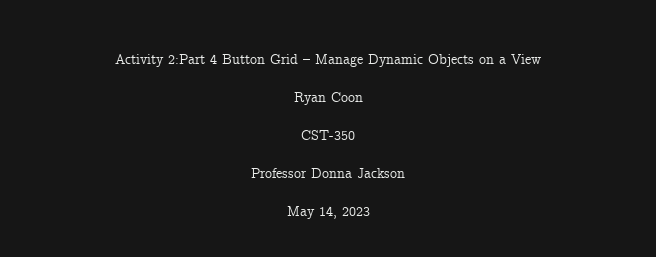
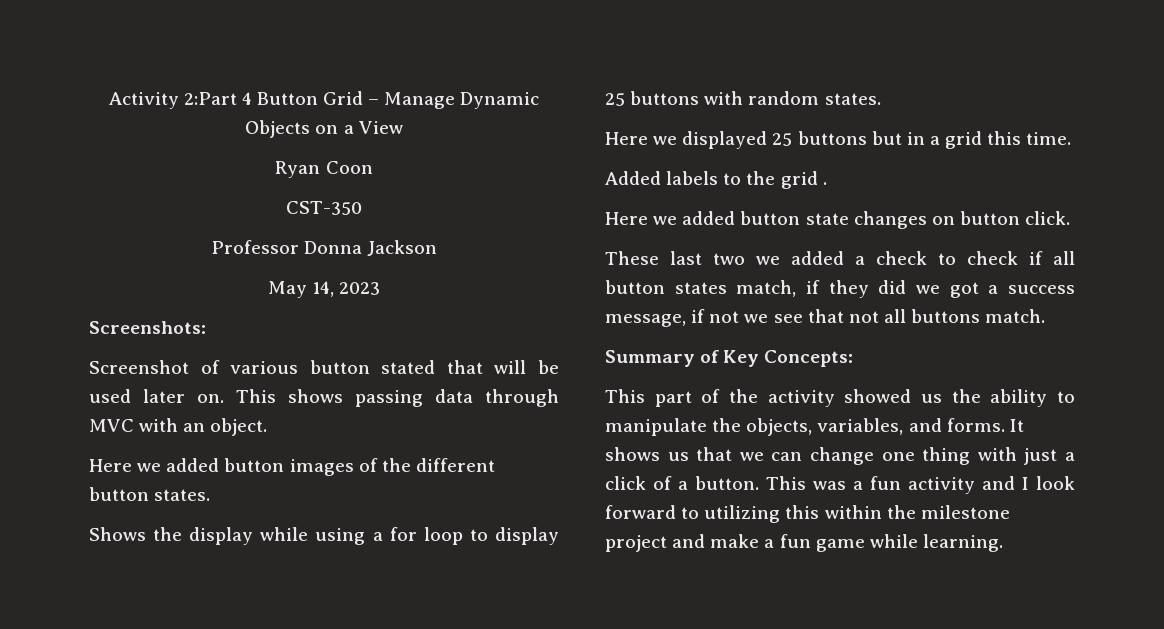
(370, 211) none -> [89,321,206,334] [89,360,559,374] [89,389,559,407] [89,418,268,436] [89,458,495,476] [89,487,211,501] [89,527,559,545] [605,91,881,106] [605,131,1072,149] [605,171,827,189] [605,211,1071,229] [605,251,1075,265] [605,280,1075,298] [605,309,1046,327] [605,350,854,367] [605,389,1075,407] [605,418,1024,436] [605,447,1075,465] [605,476,1075,494] [605,505,1010,523] [605,534,1003,552] // Screenshots: // Screenshot of various button stated that will be used later on. This shows passing data through MVC with an object. // Here we added button images of the different button states. // Shows the display while using a for loop to display 25 buttons with random states. // Here we displayed 25 buttons but in a grid this time. // Added labels to the grid . // Here we added button state changes on button click. // These last two we added a check to check if all button states match, if they did we got a success message, if not we see that not all buttons match. // Summary of Key Concepts: // This part of the activity showed us the ability to manipulate the objects, variables, and forms. It shows us that we can change one thing with just a click of a button. This was a fun activity and I look forward to utilizing this within the milestone project and make a fun game while learning.

